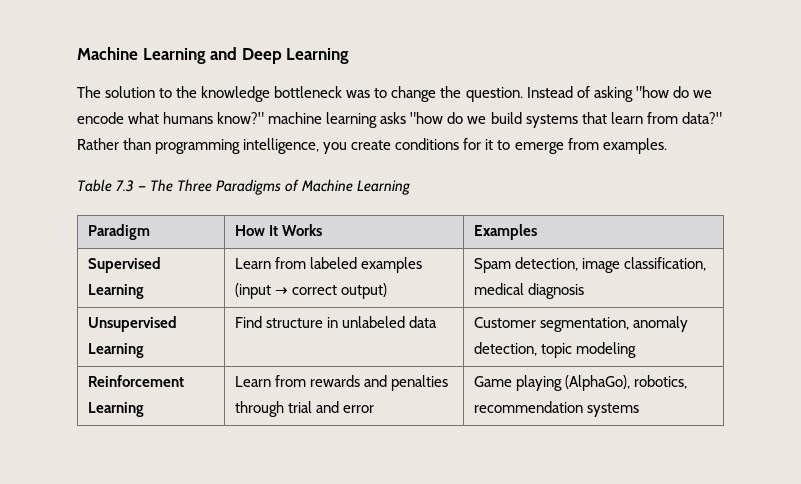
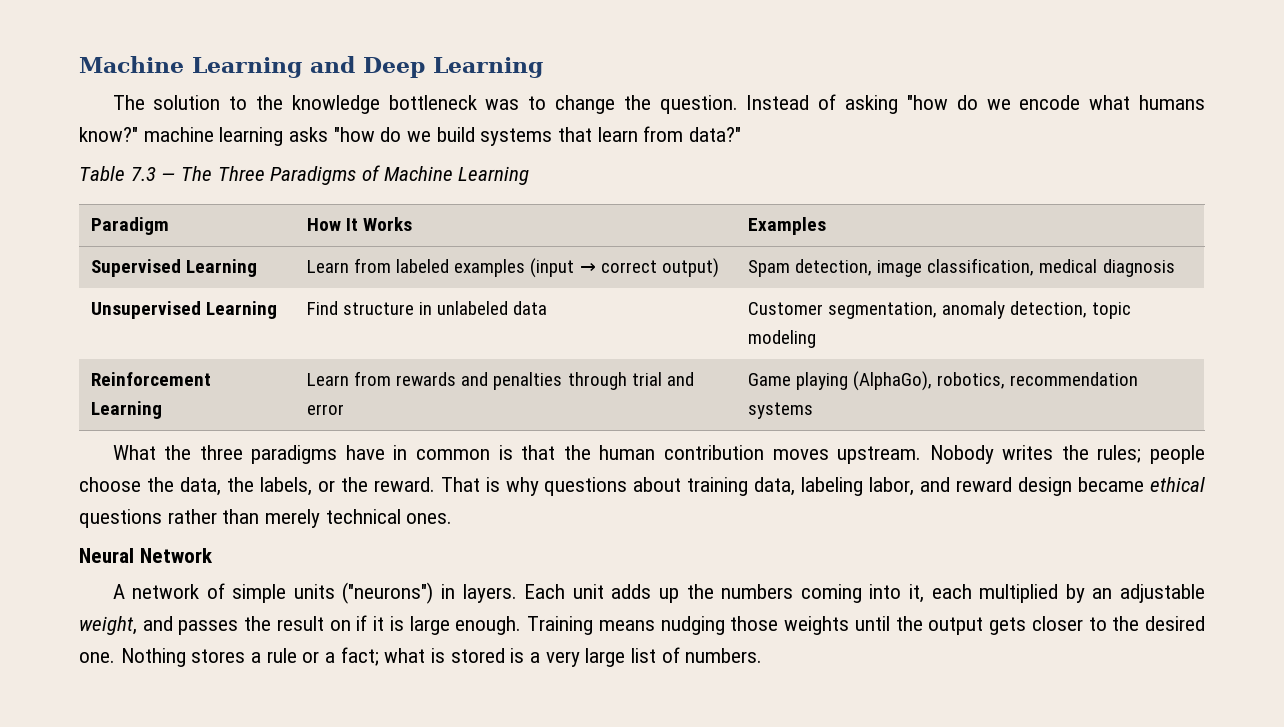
[77,138,667,154] Rather than programming intelligence, you create conditions for it to emerge from examples. -> (742, 134) none
(640, 410) none -> [112,445,1205,464] [79,477,1206,496] [79,509,453,528] [79,548,213,563] [112,582,1206,604] [79,615,1205,635] [79,647,763,667] // What the three paradigms have in common is that the human contribution moves upstream. Nobody writes the rules; people choose the data, the labels, or the reward. That is why questions about training data, labeling labor, and reward design became ethical questions rather than merely technical ones. // Neural Network // A network of simple units ("neurons") in layers. Each unit adds up the numbers coming into it, each multiplied by an adjustable weight, and passes the result on if it is large enough. Training means nudging those weights until the output gets closer to the desired one. Nothing stores a rule or a fact; what is stored is a very large list of numbers.

